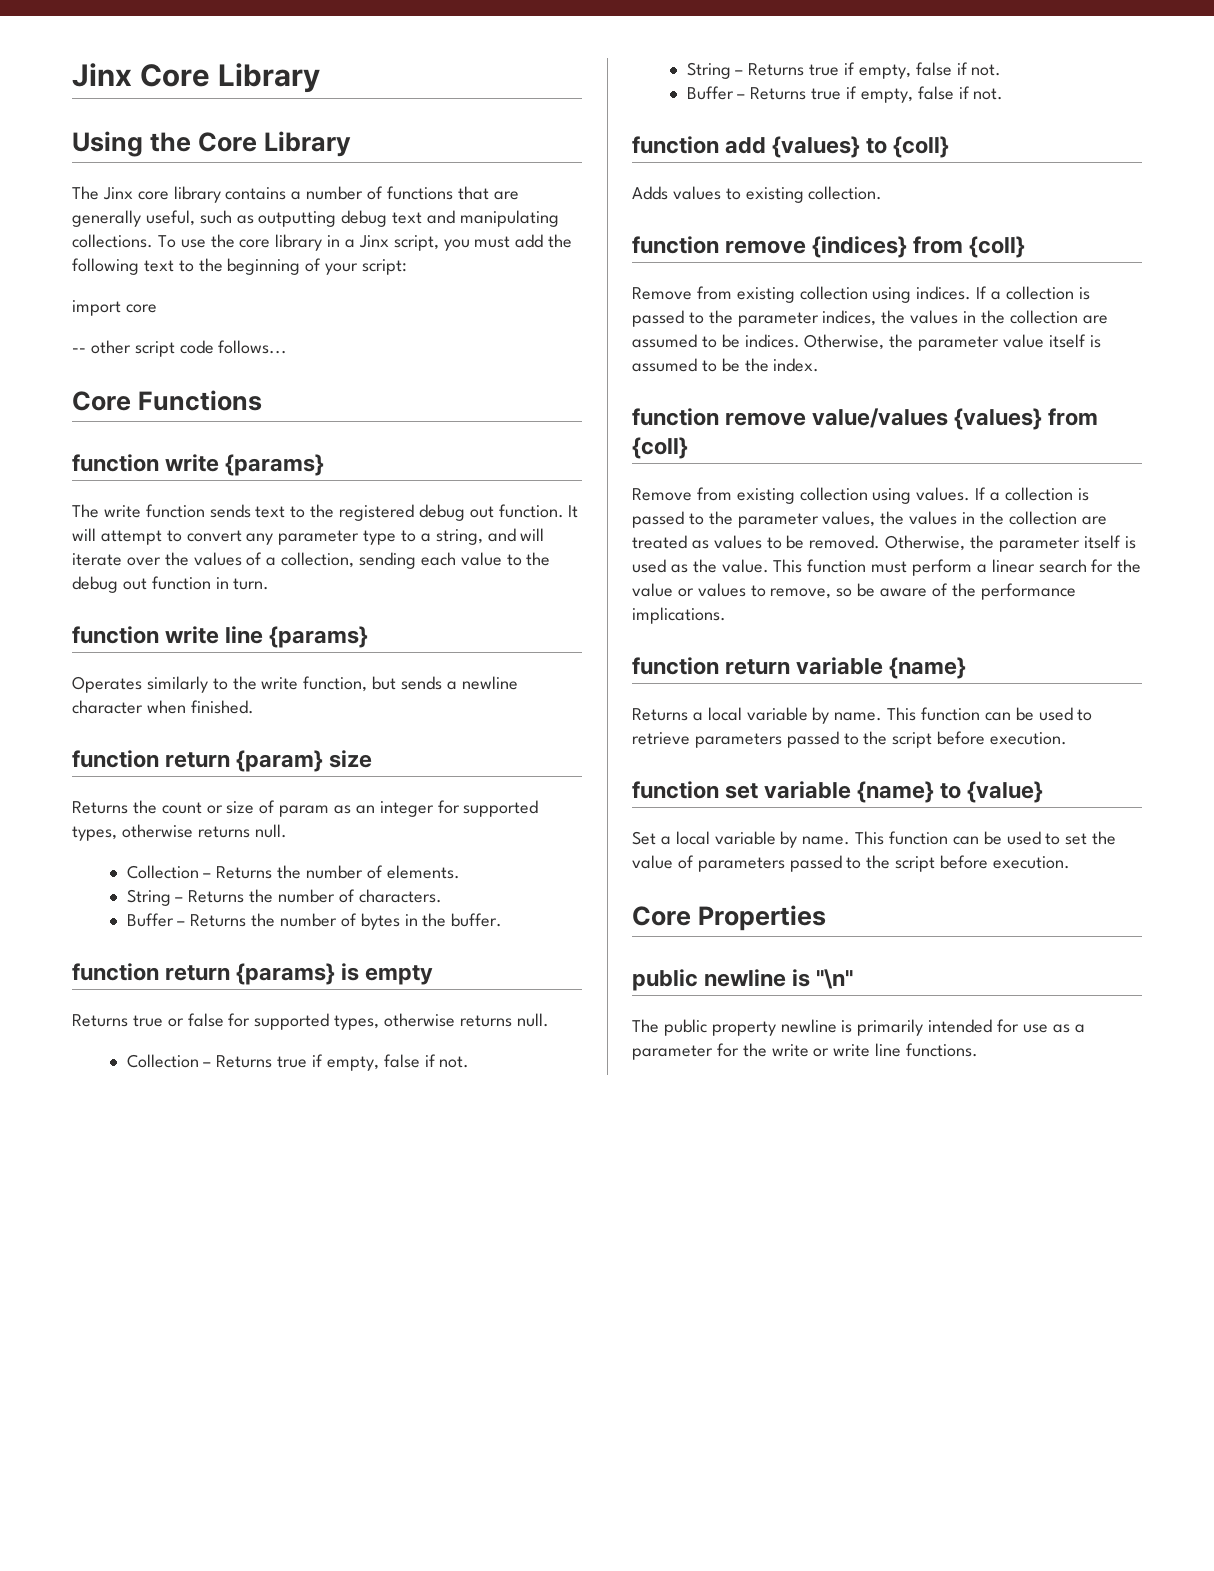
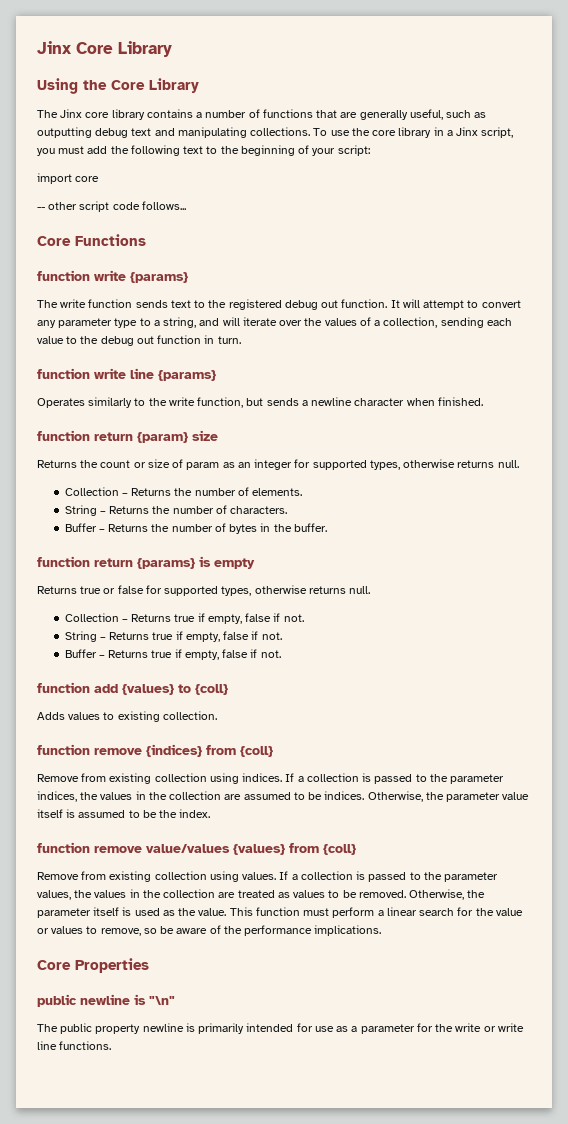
[632,657,967,679] [632,707,1093,724] [632,731,1068,748] [632,781,1044,803] [632,831,1117,848] [632,855,1070,872] // function return variable {name} // Returns a local variable by name. This function can be used to retrieve parameters passed to the script before execution. // function set variable {name} to {value} // Set a local variable by name. This function can be used to set the value of parameters passed to the script before execution. -> (382, 930) none

